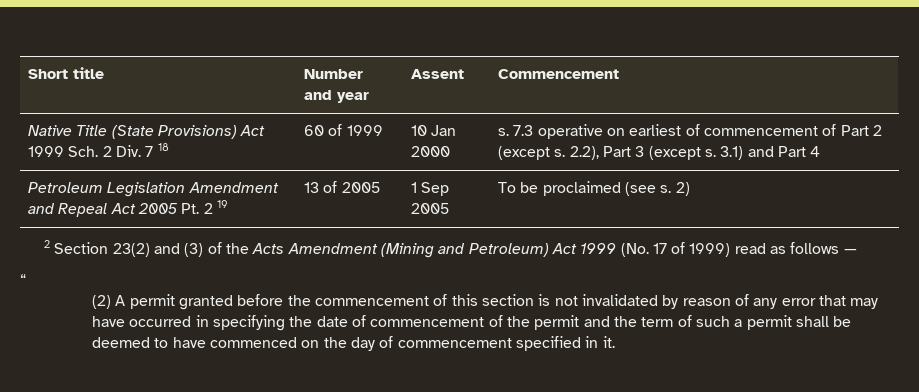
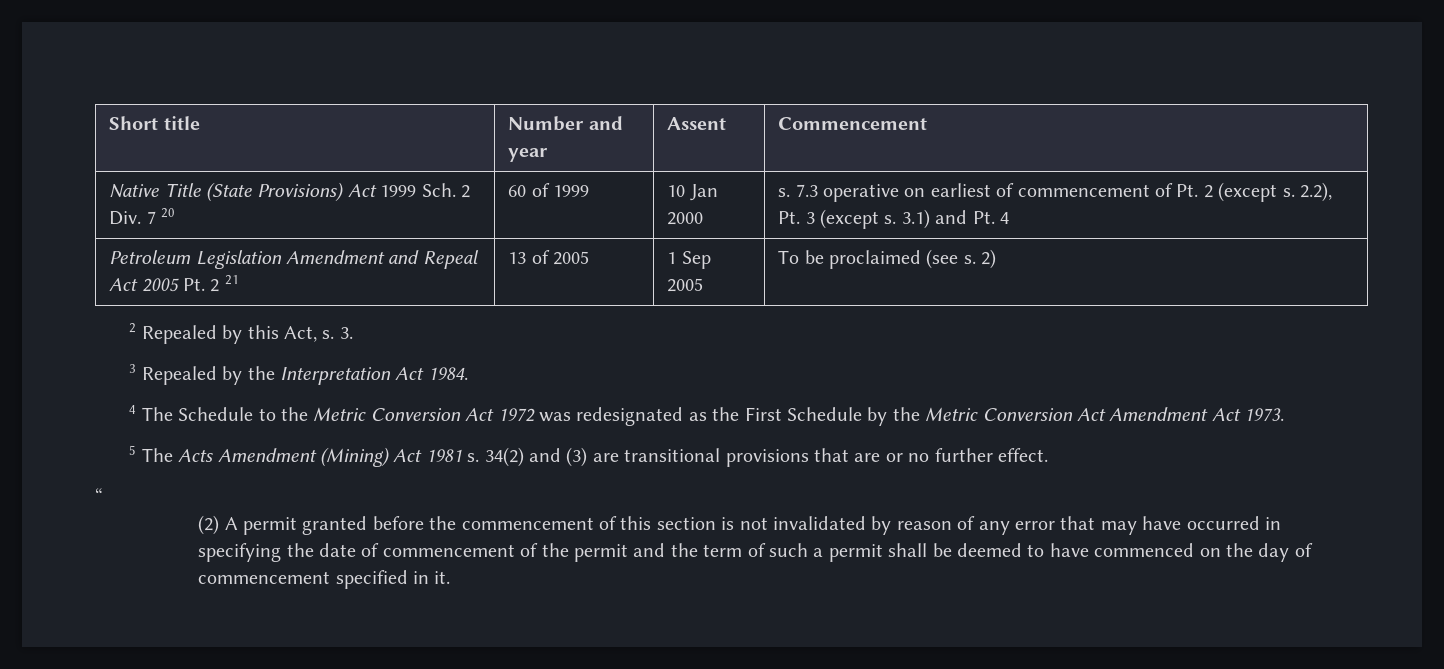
[157,143,169,151] 18 -> [161,208,176,218] 20
[840,125,869,136] Part -> [1176,184,1199,197] Pt.
[603,146,632,157] Part -> [778,211,801,224] Pt.
[778,146,807,157] Part -> [972,211,995,224] Pt.
[217,200,229,208] 19 -> [224,275,239,285] 21
[54,242,857,258] Section 23(2) and (3) of the Acts Amendment (Mining and Petroleum) Act 1999 (No. 17 of 1999) read as follows — -> [141,325,353,344] [129,364,468,385] [129,405,1285,426] [129,445,1048,467] Repealed by this Act, s. 3. // 3 Repealed by the Interpretation Act 1984. // 4 The Schedule to the Metric Conversion Act 1972 was redesignated as the First Schedule by the Metric Conversion Act Amendment Act 1973. // 5 The Acts Amendment (Mining) Act 1981 s. 34(2) and (3) are transitional provisions that are or no further effect.

